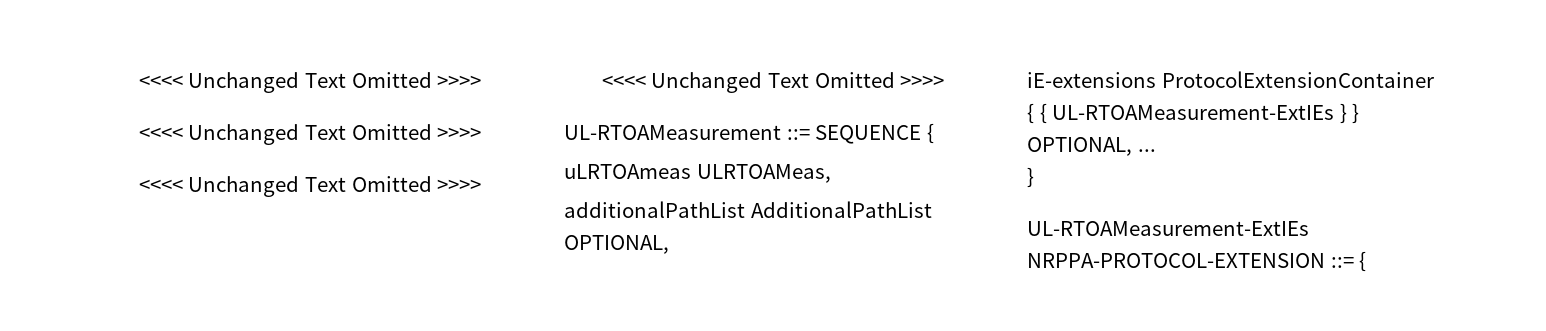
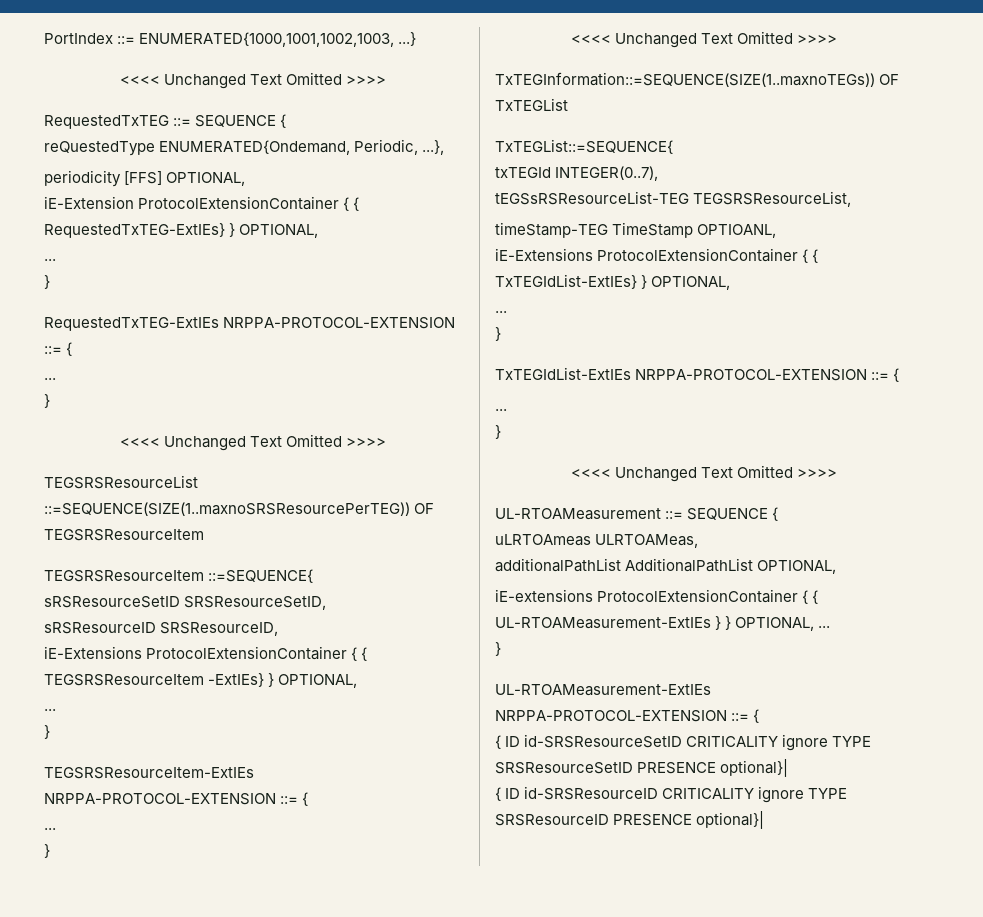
[138,72,482,93] [138,124,482,145] [138,176,482,197] <<<< Unchanged Text Omitted >>>> // <<<< Unchanged Text Omitted >>>> // <<<< Unchanged Text Omitted >>>> -> [44,32,417,47] [119,72,387,89] [44,114,287,129] [44,139,445,156] [44,170,246,187] [44,196,360,211] [44,223,319,238] [44,259,56,261] [44,275,50,289] [44,317,456,331] [44,342,73,356] [44,378,56,380] [44,394,50,408] [119,434,387,451] [44,475,198,489] [44,502,435,516] [44,529,204,541] [44,569,314,583] [44,596,327,610] [44,622,279,636] [44,646,368,661] [44,673,358,688] [44,709,56,711] [44,725,50,739] [44,767,254,779] [44,792,309,806] [44,828,56,830] [44,844,50,858] [570,31,838,48] [495,72,900,87] [495,98,568,111] [495,139,673,154] [495,166,659,181] [495,191,852,207] [495,222,777,238] [495,248,819,263] [495,274,731,290] [495,311,507,313] [495,327,501,341] [495,367,900,382] [495,409,507,411] [495,425,501,439] PortIndex ::= ENUMERATED{1000,1001,1002,1003, ...} // <<<< Unchanged Text Omitted >>>> // RequestedTxTEG ::= SEQUENCE { // reQuestedType ENUMERATED{Ondemand, Periodic, ...}, // periodicity [FFS] OPTIONAL, // iE-Extension ProtocolExtensionContainer { { RequestedTxTEG-ExtIEs} } OPTIONAL, // ... // } // RequestedTxTEG-ExtIEs NRPPA-PROTOCOL-EXTENSION ::= { // ... // } // <<<< Unchanged Text Omitted >>>> // TEGSRSResourceList ::=SEQUENCE(SIZE(1..maxnoSRSResourcePerTEG)) OF TEGSRSResourceItem // TEGSRSResourceItem ::=SEQUENCE{ // sRSResourceSetID SRSResourceSetID, // sRSResourceID SRSResourceID, // iE-Extensions ProtocolExtensionContainer { { TEGSRSResourceItem -ExtIEs} } OPTIONAL, // ... // } // TEGSRSResourceItem-ExtIEs NRPPA-PROTOCOL-EXTENSION ::= { // ... // } // <<<< Unchanged Text Omitted >>>> // TxTEGInformation::=SEQUENCE(SIZE(1..maxnoTEGs)) OF TxTEGList // TxTEGList::=SEQUENCE{ // txTEGId INTEGER(0..7), // tEGSsRSResourceList-TEG TEGSRSResourceList, // timeStamp-TEG TimeStamp OPTIOANL, // iE-Extensions ProtocolExtensionContainer { { TxTEGIdList-ExtIEs} } OPTIONAL, // ... // } // TxTEGIdList-ExtIEs NRPPA-PROTOCOL-EXTENSION ::= { // ... // }
(1367, 261) none -> [495,734,872,751] [495,759,789,777] [495,786,848,803] [495,811,765,829] // { ID id-SRSResourceSetID CRITICALITY ignore TYPE SRSResourceSetID PRESENCE optional}| // { ID id-SRSResourceID CRITICALITY ignore TYPE SRSResourceID PRESENCE optional}|

